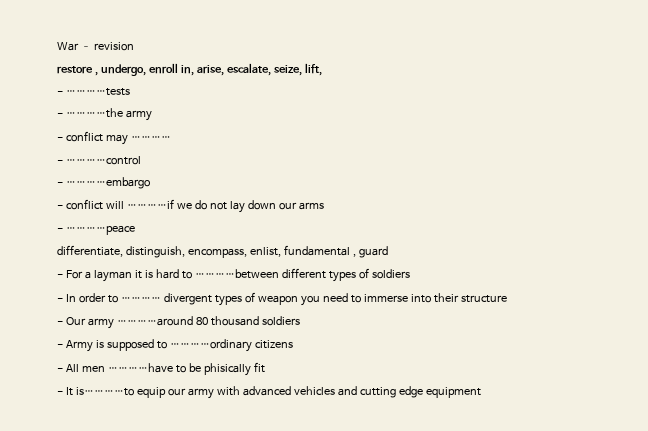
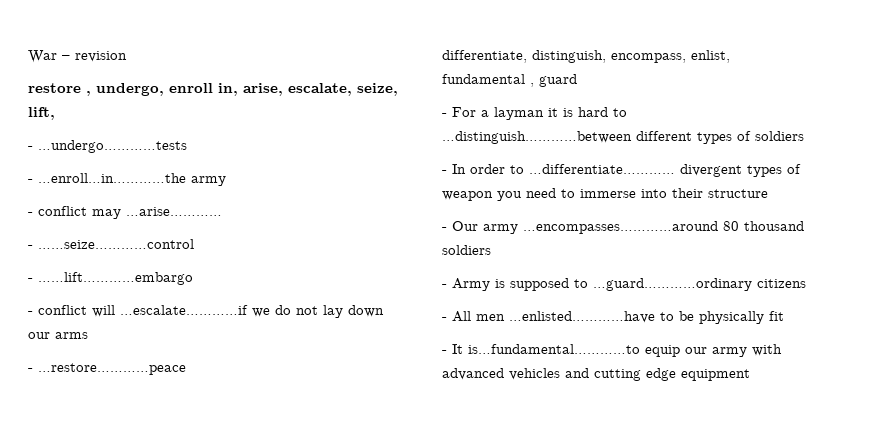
[65,88,130,96] [57,108,123,118] …………tests // - …………the -> [38,140,187,153] [28,173,186,183] …undergo…………tests // - …enroll…in…………the
[130,136,171,141] [57,156,141,165] [57,177,150,189] ………… // - …………control // - …………embargo -> [126,207,222,216] [28,239,194,249] [28,272,193,285] …arise………… // - ……seize…………control // - ……lift…………embargo
[126,199,174,209] …………if -> [120,305,248,315] …escalate…………if
[65,225,135,235] …………peace -> [38,363,186,375] …restore…………peace
[194,269,279,279] …………between -> [442,131,632,144] …distinguish…………between
[120,297,161,302] ………… -> [529,164,675,174] …differentiate…………
[116,316,193,326] …………around -> [523,221,718,234] …encompasses…………around
[169,339,252,352] …………ordinary -> [593,278,752,291] …guard…………ordinary
[107,363,173,373] …………have -> [509,311,655,323] …enlisted…………have
[203,363,251,376] phisically -> [699,311,764,324] physically
[75,387,134,396] is…………to -> [468,344,640,354] is…fundamental…………to

